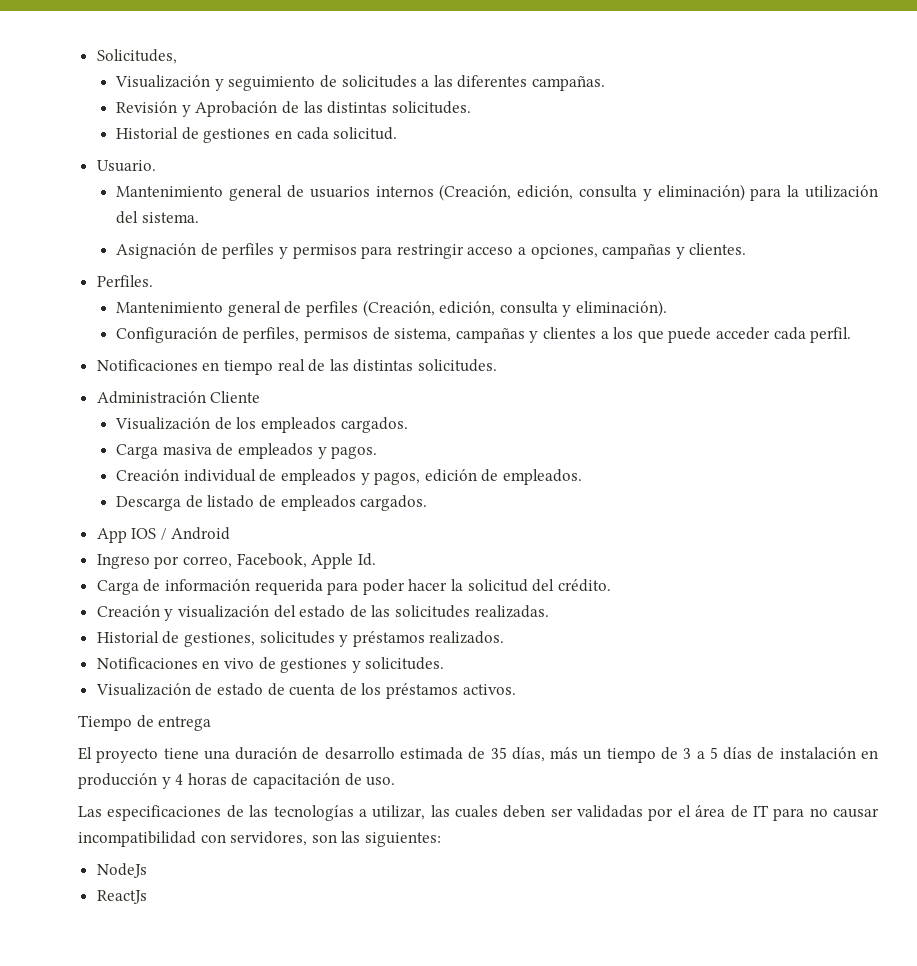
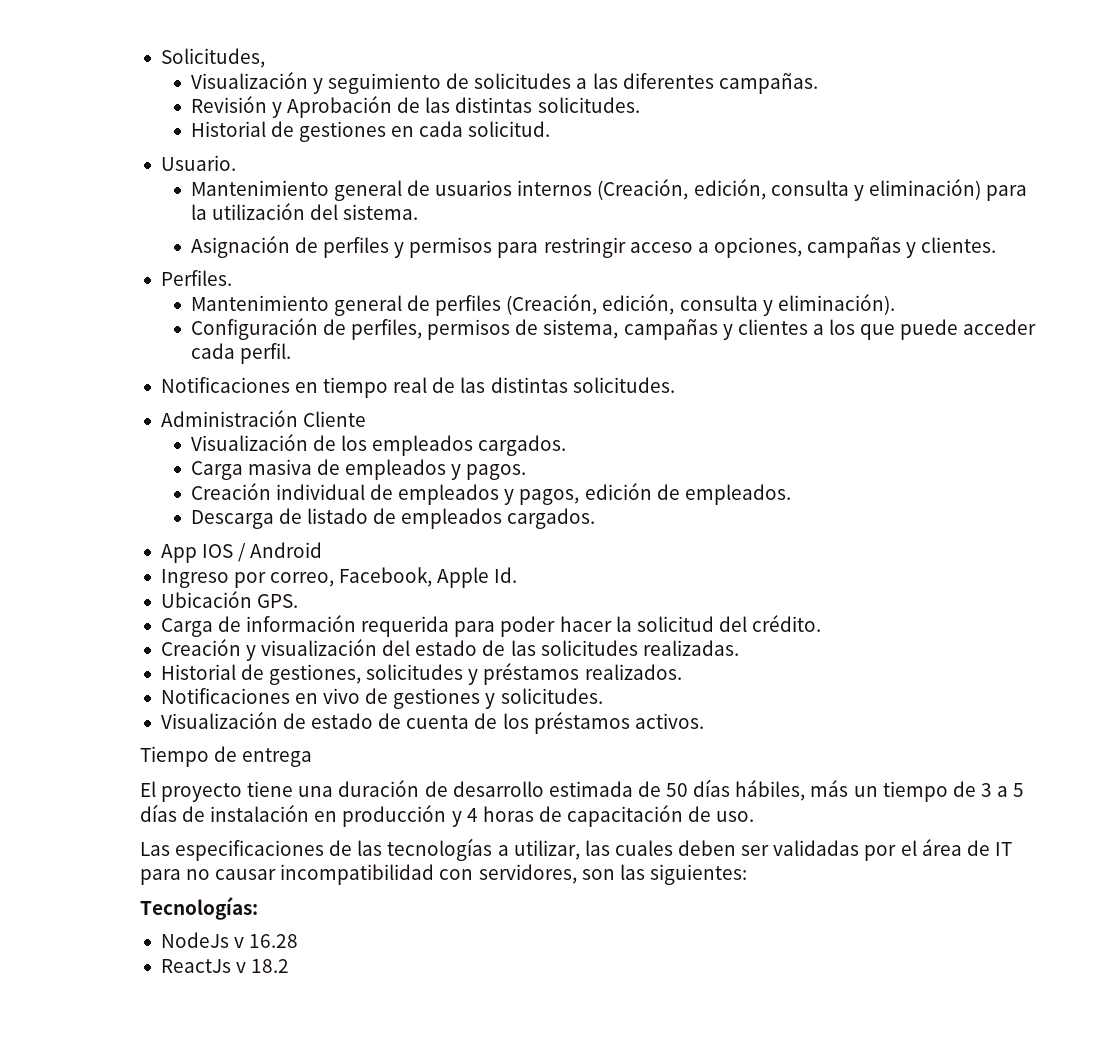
(376, 559) none -> [160,591,298,608] // Ubicación GPS.
[490,747,545,762] 35 días, -> [666,779,806,801] 50 días hábiles,
(442, 839) none -> [139,897,258,920] // Tecnologías:
(147, 870) none -> [233,934,299,948] v 16.28
(147, 897) none -> [235,959,290,973] v 18.2

